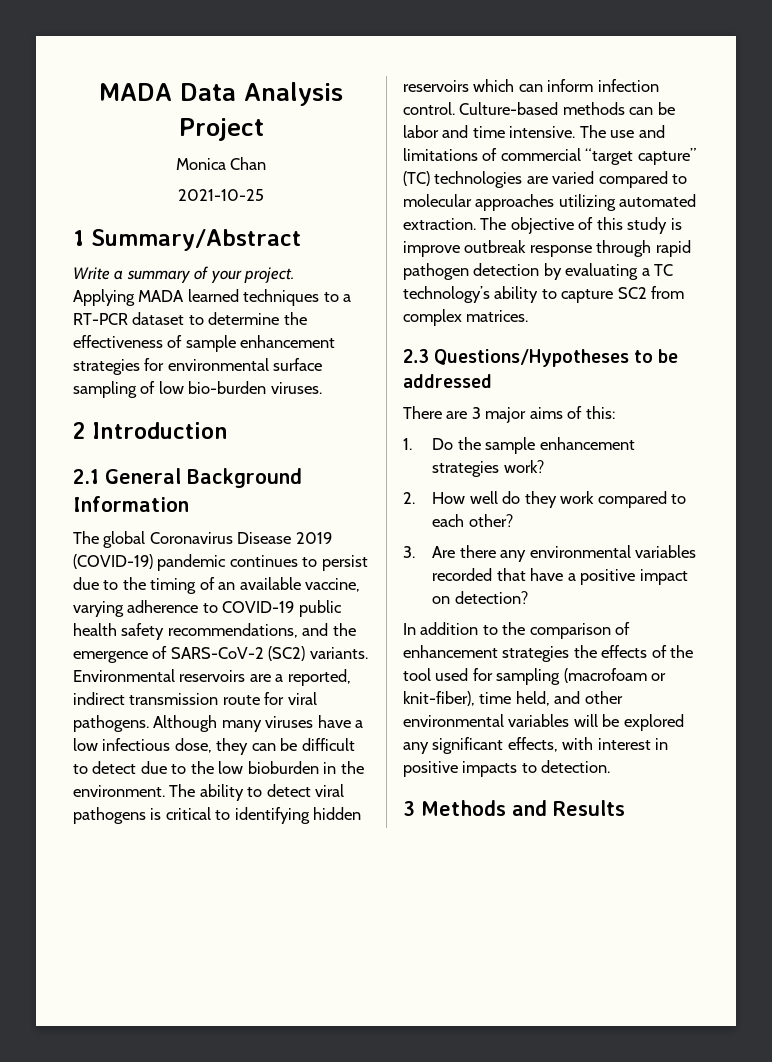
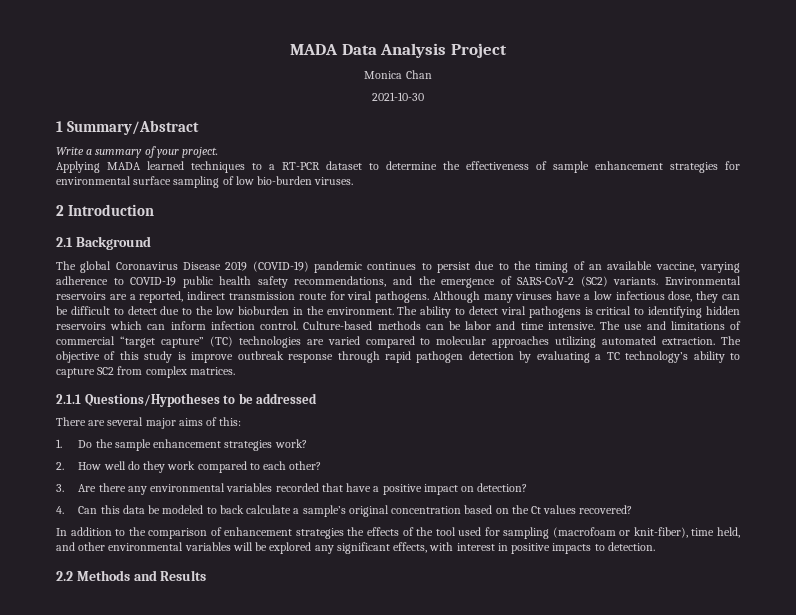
[178,189,264,201] 2021-10-25 -> [372,92,424,101] 2021-10-30
[105,468,181,484] General -> (73, 242) none
[73,496,189,512] Information -> (151, 243) none
[403,349,429,363] 2.3 -> [56,394,81,404] 2.1.1
[471,407,481,419] 3 -> [107,417,144,426] several
(528, 597) none -> [56,505,633,517] // 4. Can this data be modeled to back calculate a sample’s original concentration based on the Ct values recovered?
[403,801,415,816] 3 -> [56,571,73,581] 2.2

